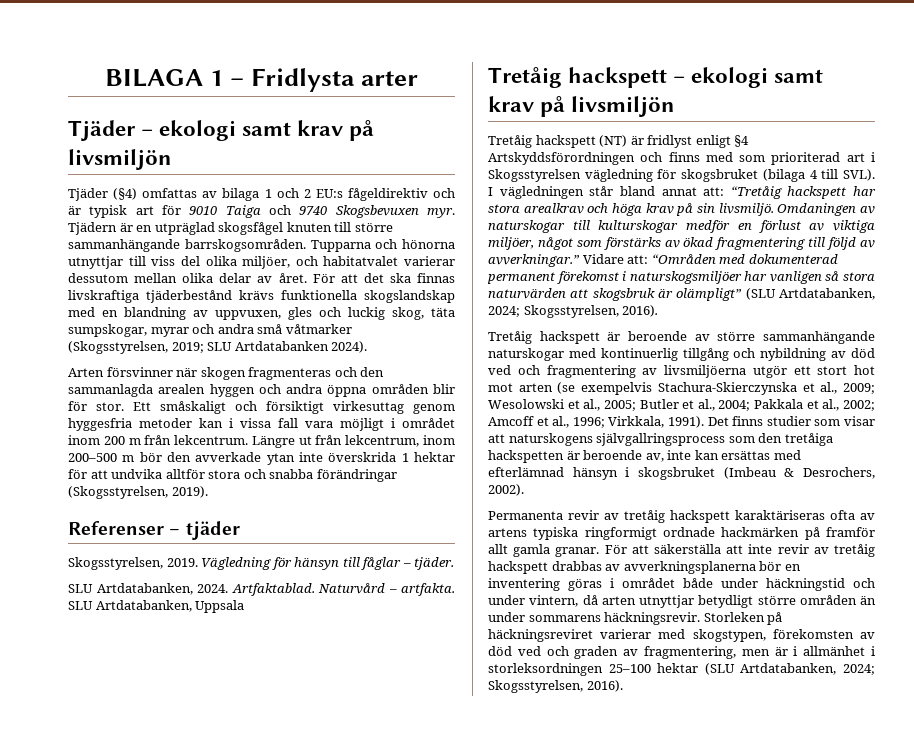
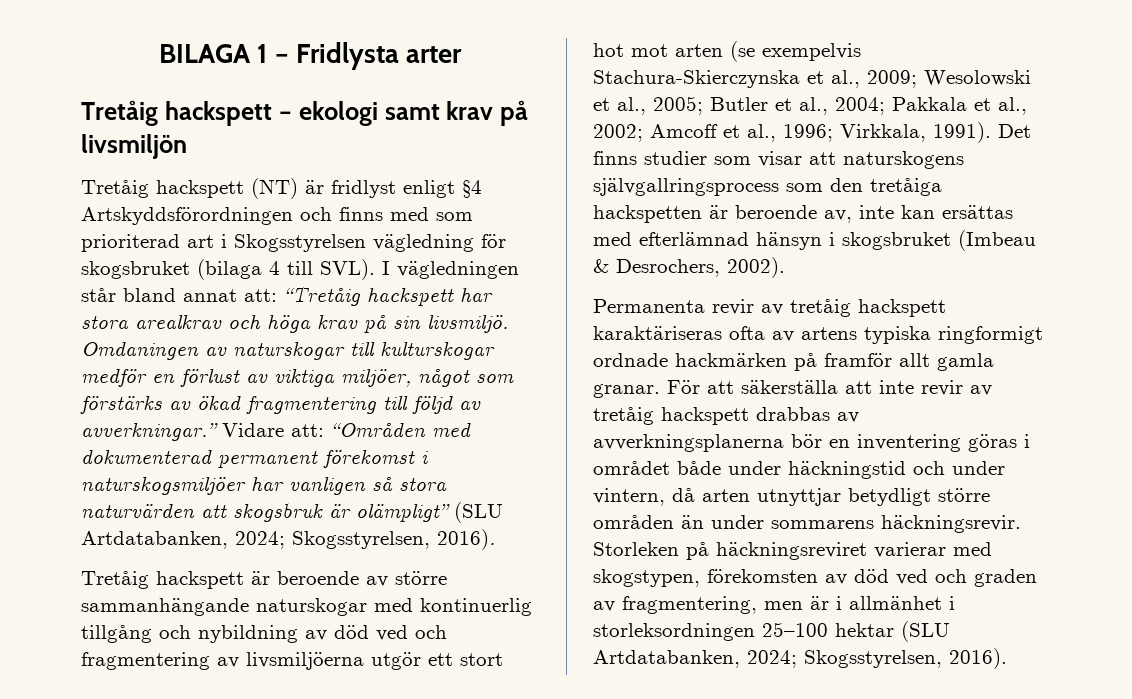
[68,120,375,141] [68,149,172,170] [68,188,455,201] [68,205,455,218] [68,222,393,235] [68,239,455,252] [68,256,455,269] [68,273,456,283] [68,290,455,303] [68,307,455,320] [68,324,352,337] [68,341,368,354] [68,367,385,380] [68,384,455,397] [68,401,455,414] [68,418,455,431] [68,435,455,448] [68,452,455,465] [68,469,397,482] [68,486,208,499] [68,521,240,540] [68,557,455,570] [68,583,455,596] [68,600,245,613] // Tjäder – ekologi samt krav på livsmiljön // Tjäder (§4) omfattas av bilaga 1 och 2 EU:s fågeldirektiv och är typisk art för 9010 Taiga och 9740 Skogsbevuxen myr. Tjädern är en utpräglad skogsfågel knuten till större sammanhängande barrskogsområden. Tupparna och hönorna utnyttjar till viss del olika miljöer, och habitatvalet varierar dessutom mellan olika delar av året. För att det ska finnas livskraftiga tjäderbestånd krävs funktionella skogslandskap med en blandning av uppvuxen, gles och luckig skog, täta sumpskogar, myrar och andra små våtmarker (Skogsstyrelsen, 2019; SLU Artdatabanken 2024). // Arten försvinner när skogen fragmenteras och den sammanlagda arealen hyggen och andra öppna områden blir för stor. Ett småskaligt och försiktigt virkesuttag genom hyggesfria metoder kan i vissa fall vara möjligt i området inom 200 m från lekcentrum. Längre ut från lekcentrum, inom 200–500 m bör den avverkade ytan inte överskrida 1 hektar för att undvika alltför stora och snabba förändringar (Skogsstyrelsen, 2019). // Referenser – tjäder // Skogsstyrelsen, 2019. Vägledning för hänsyn till fåglar – tjäder. // SLU Artdatabanken, 2024. Artfaktablad. Naturvård – artfakta. SLU Artdatabanken, Uppsala -> (463, 54) none

